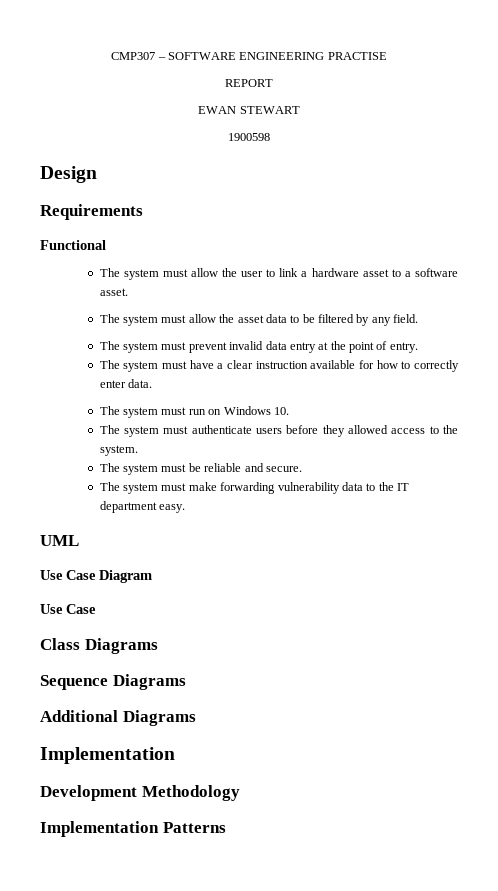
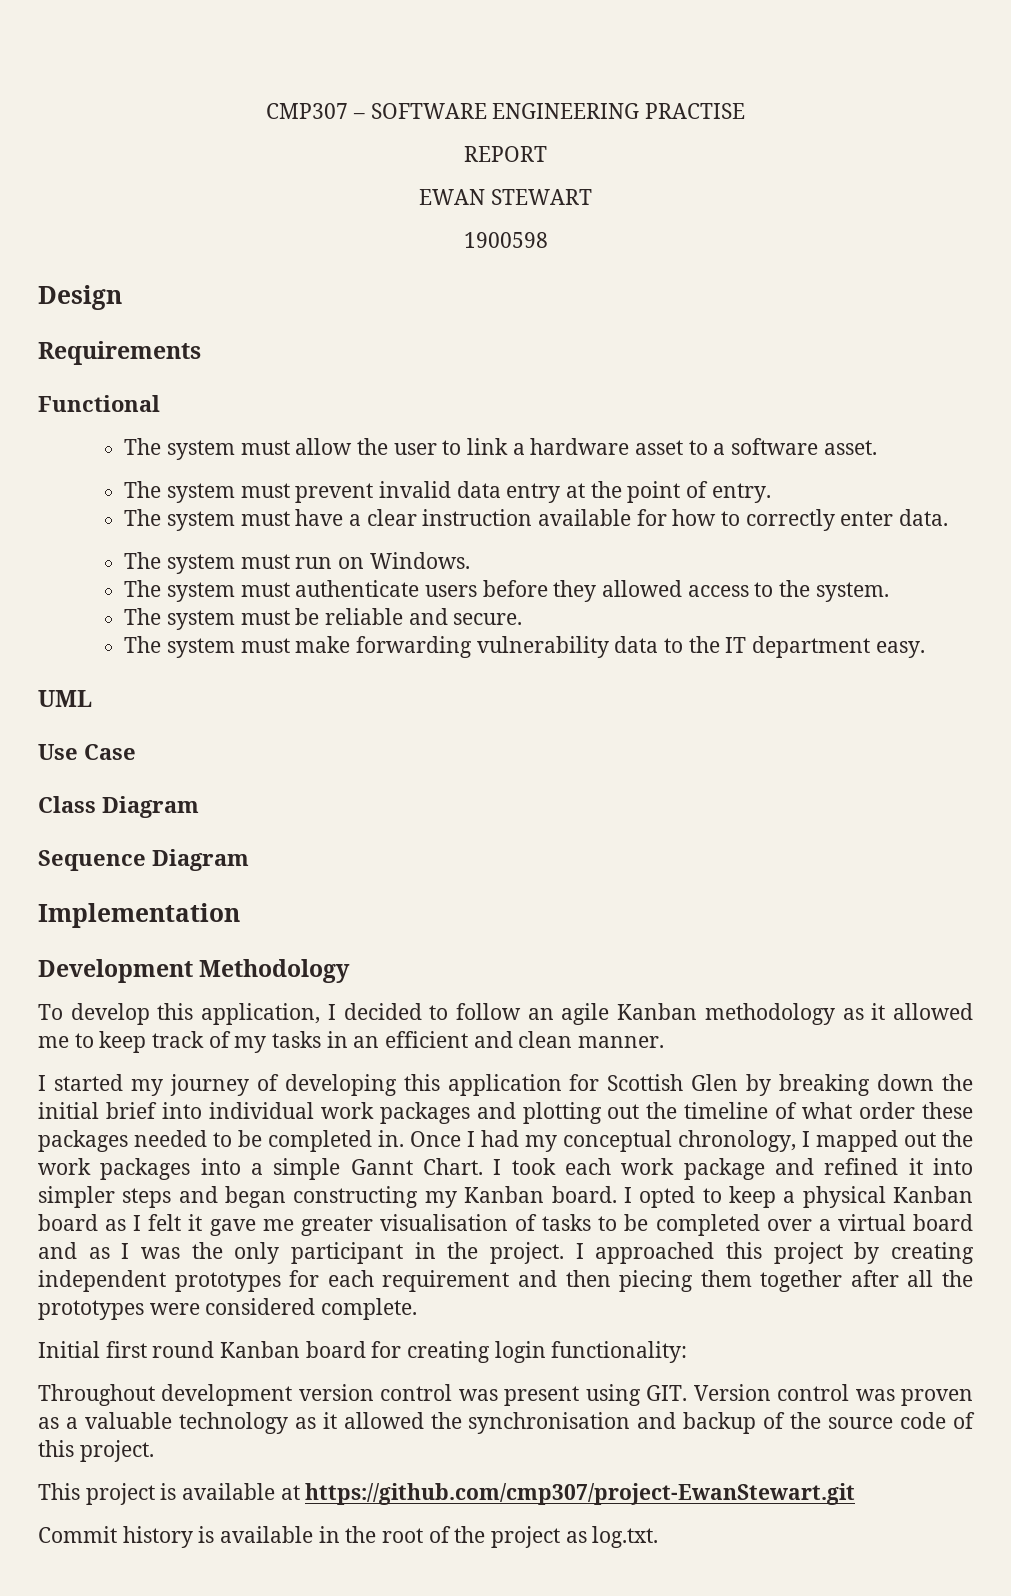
[99,314,419,326] // The system must allow the asset data to be filtered by any field. -> (877, 447) none
[223,406,289,415] Windows 10. -> [369,552,470,569] Windows.
[99,570,152,583] [40,604,96,614] [40,638,158,654] [40,674,186,690] [40,710,196,726] [40,747,175,764] [40,785,240,801] [40,821,226,837] Diagram // Use Case // Class Diagrams // Sequence Diagrams // Additional Diagrams // Implementation // Development Methodology // Implementation Patterns -> [38,796,199,818] [38,849,249,871] [38,903,240,928] [38,959,351,983] [38,1003,973,1025] [38,1031,665,1053] [38,1074,974,1096] [38,1102,974,1124] [38,1130,973,1152] [38,1158,974,1180] [38,1186,974,1208] [38,1214,974,1236] [38,1242,974,1264] [38,1270,974,1292] [38,1298,418,1320] [38,1341,688,1363] [38,1384,974,1406] [38,1412,975,1434] [38,1440,154,1462] [38,1483,856,1505] [38,1526,659,1548] // Class Diagram // Sequence Diagram // Implementation // Development Methodology // To develop this application, I decided to follow an agile Kanban methodology as it allowed me to keep track of my tasks in an efficient and clean manner. // I started my journey of developing this application for Scottish Glen by breaking down the initial brief into individual work packages and plotting out the timeline of what order these packages needed to be completed in. Once I had my conceptual chronology, I mapped out the work packages into a simple Gannt Chart. I took each work package and refined it into simpler steps and began constructing my Kanban board. I opted to keep a physical Kanban board as I felt it gave me greater visualisation of tasks to be completed over a virtual board and as I was the only participant in the project. I approached this project by creating independent prototypes for each requirement and then piecing them together after all the prototypes were considered complete. // Initial first round Kanban board for creating login functionality: // Throughout development version control was present using GIT. Version control was proven as a valuable technology as it allowed the synchronisation and backup of the source code of this project. // This project is available at https://github.com/cmp307/project-EwanStewart.git // Commit history is available in the root of the project as log.txt.

